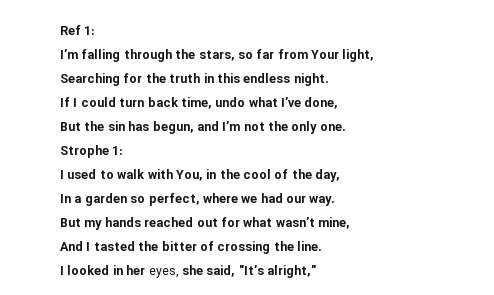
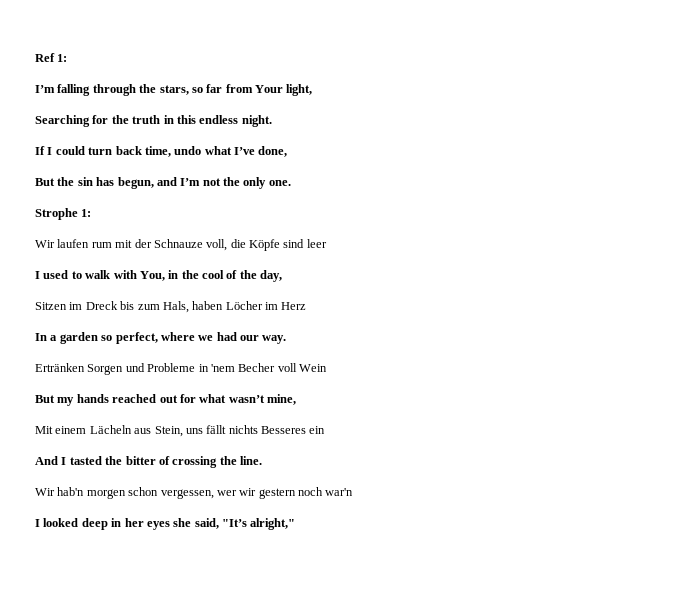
(124, 150) none -> [35,239,327,251] // Wir laufen rum mit der Schnauze voll, die Köpfe sind leer
(341, 175) none -> [35,301,307,313] // Sitzen im Dreck bis zum Hals, haben Löcher im Herz
(336, 201) none -> [35,363,327,375] // Ertränken Sorgen und Probleme in 'nem Becher voll Wein
(350, 223) none -> [35,425,326,437] // Mit einem Lächeln aus Stein, uns fällt nichts Besseres ein
(322, 246) none -> [35,487,354,499] // Wir hab'n morgen schon vergessen, wer wir gestern noch war'n
(110, 270) none -> [81,518,108,530] deep
[148,268,179,278] eyes, -> [146,521,170,530] eyes

